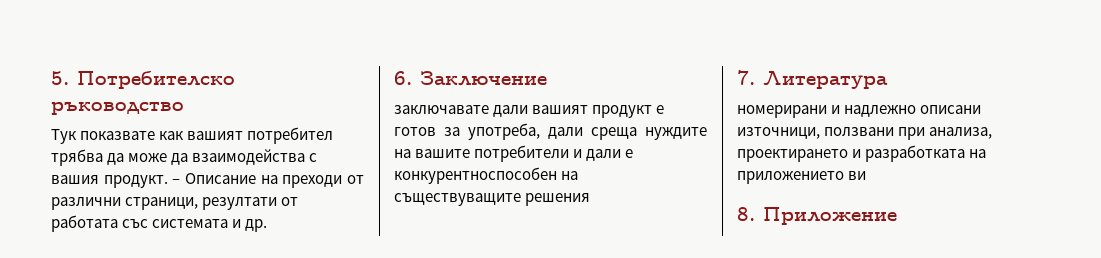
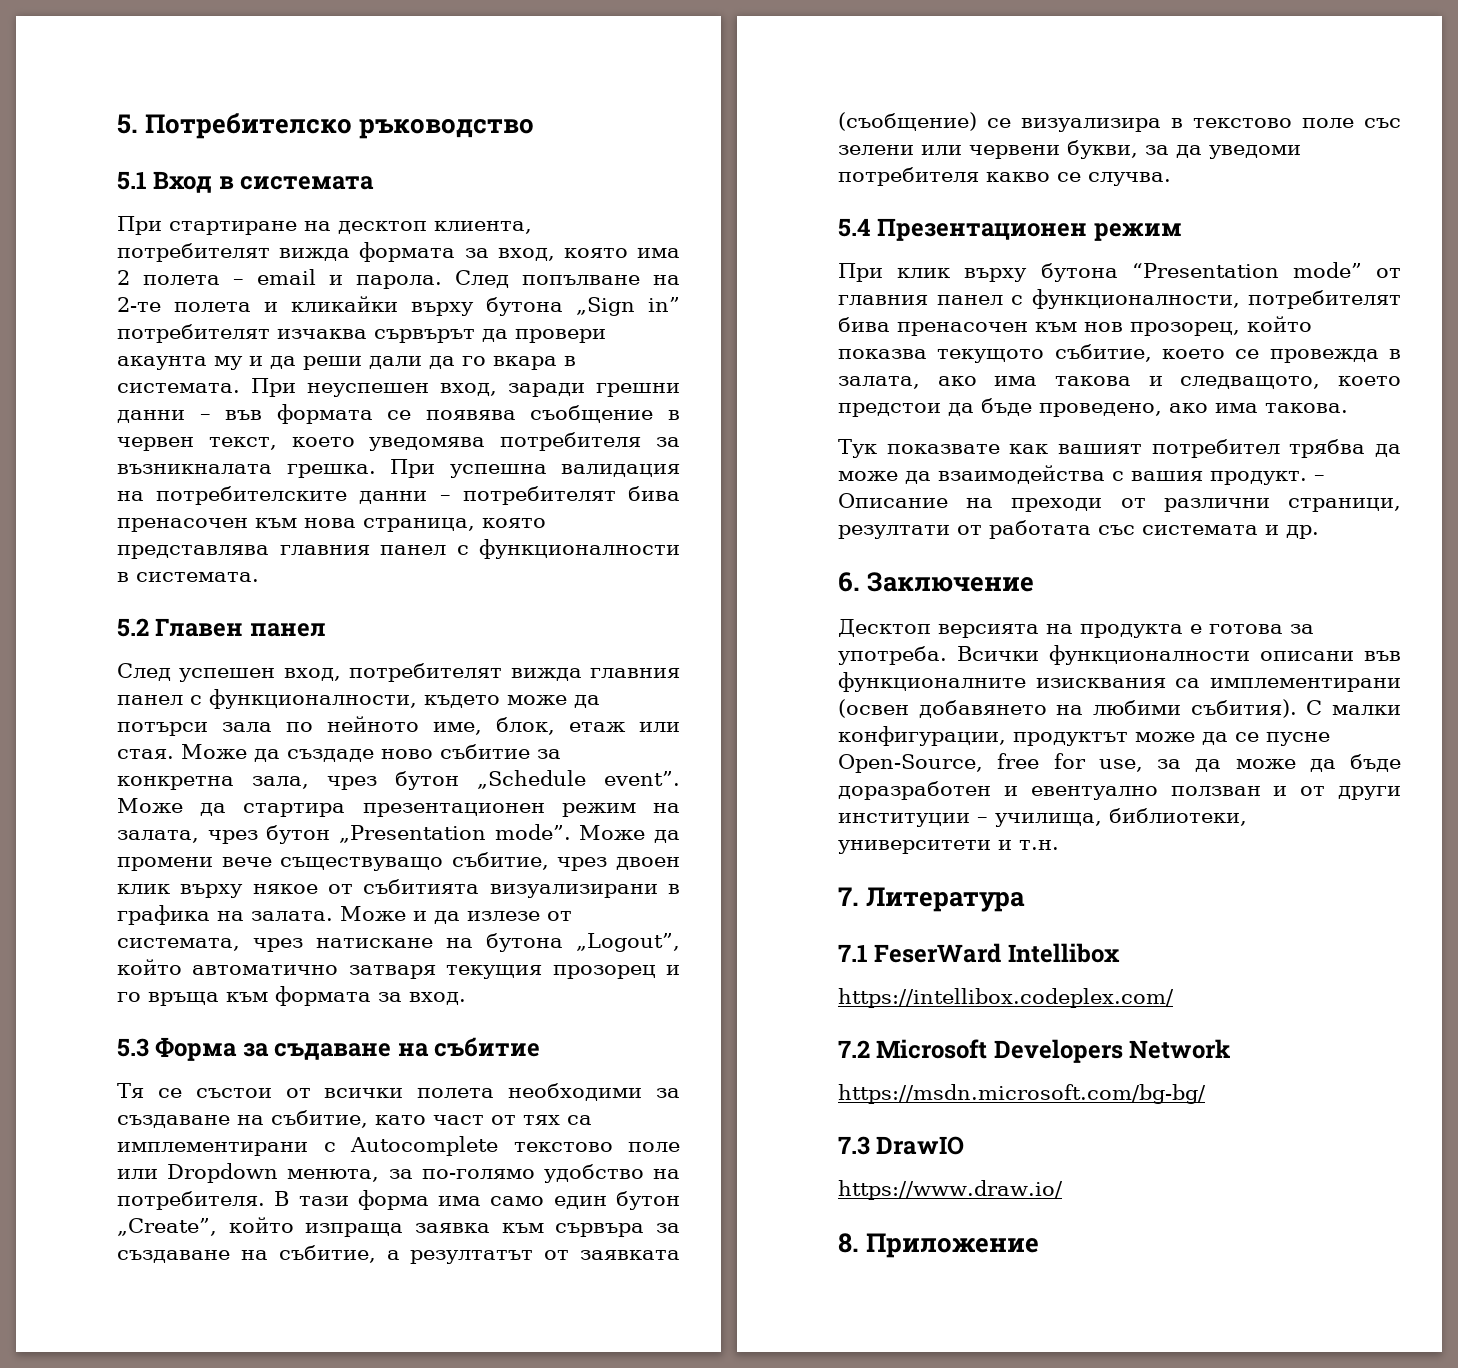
(184, 108) none -> [117,171,375,193] [117,216,532,235] [117,242,680,262] [117,269,680,289] [117,296,680,316] [117,324,606,343] [117,356,576,370] [117,378,680,397] [117,404,680,424] [117,432,680,451] [117,459,680,478] [117,486,680,505] [117,518,546,532] [117,539,680,559] [117,572,259,582] [117,618,326,637] [117,663,680,682] [117,689,600,709] [117,716,680,736] [117,744,561,762] [117,770,680,790] [117,798,680,817] [117,824,680,844] [117,852,680,871] [117,879,681,898] [117,905,572,925] [117,933,680,952] [117,959,680,979] [117,986,466,1006] [117,1037,541,1061] [117,1083,680,1101] [117,1110,592,1128] [117,1136,680,1156] [117,1163,680,1183] [117,1190,680,1210] [117,1217,681,1237] [117,1245,680,1264] [838,112,1401,132] [838,140,1301,159] [838,167,1171,186] [838,218,1182,241] [838,262,1401,282] [838,289,1401,309] [838,316,1312,336] [838,344,1401,363] [838,376,1401,389] [838,398,1348,417] // 5.1 Вход в системата // При стартиране на десктоп клиента, потребителят вижда формата за вход, която има 2 полета – email и парола. След попълване на 2-те полета и кликайки върху бутона „Sign in” потребителят изчаква сървърът да провери акаунта му и да реши дали да го вкара в системата. При неуспешен вход, заради грешни данни – във формата се появява съобщение в червен текст, което уведомява потребителя за възникналата грешка. При успешна валидация на потребителските данни – потребителят бива пренасочен към нова страница, която представлява главния панел с функционалности в системата. // 5.2 Главен панел // След успешен вход, потребителят вижда главния панел с функционалности, където може да потърси зала по нейното име, блок, етаж или стая. Може да създаде ново събитие за конкретна зала, чрез бутон „Schedule event”. Може да стартира презентационен режим на залата, чрез бутон „Presentation mode”. Може да промени вече съществуващо събитие, чрез двоен клик върху някое от събитията визуализирани в графика на залата. Може и да излезе от системата, чрез натискане на бутона „Logout”, който автоматично затваря текущия прозорец и го връща към формата за вход. // 5.3 Форма за съдаване на събитие // Тя се състои от всички полета необходими за създаване на събитие, като част от тях са имплементирани с Autocomplete текстово поле или Dropdown менюта, за по-голямо удобство на потребителя. В тази форма има само един бутон „Create”, който изпраща заявка към сървъра за създаване на събитие, а резултатът от заявката (съобщение) се визуализира в текстово поле със зелени или червени букви, за да уведоми потребителя какво се случва. // 5.4 Презентационен режим // При клик върху бутона “Presentation mode” от главния панел с функционалности, потребителят бива пренасочен към нов прозорец, който показва текущото събитие, което се провежда в залата, ако има такова и следващото, което предстои да бъде проведено, ако има такова.
[394,105,665,118] [394,123,707,140] [394,145,634,162] [394,167,579,184] [394,193,591,206] [737,70,888,89] [737,105,982,118] [737,127,993,140] [737,145,987,162] [737,171,867,184] заключавате дали вашият продукт е готов за употреба, дали среща нуждите на вашите потребители и дали е конкурентноспособен на съществуващите решения // 7. Литература // номерирани и надлежно описани източници, ползвани при анализа, проектирането и разработката на приложението ви -> [838,619,1314,638] [838,645,1401,665] [838,672,1401,692] [838,699,1401,718] [838,726,1330,746] [838,753,1401,773] [838,781,1401,800] [838,808,1247,827] [838,840,1059,854] [838,887,1026,912] [838,943,1120,963] [838,988,1174,1008] [838,1039,1231,1063] [838,1084,1206,1104] [838,1136,965,1155] [838,1180,1063,1200] Десктоп версията на продукта е готова за употреба. Всички функционалности описани във функционалните изисквания са имплементирани (освен добавянето на любими събития). С малки конфигурации, продуктът може да се пусне Open-Source, free for use, за да може да бъде доразработен и евентуално ползван и от други институции – училища, библиотеки, университети и т.н. // 7. Литература // 7.1 FeserWard Intellibox // https://intellibox.codeplex.com/ // 7.2 Microsoft Developers Network // https://msdn.microsoft.com/bg-bg/ // 7.3 DrawIO // https://www.draw.io/

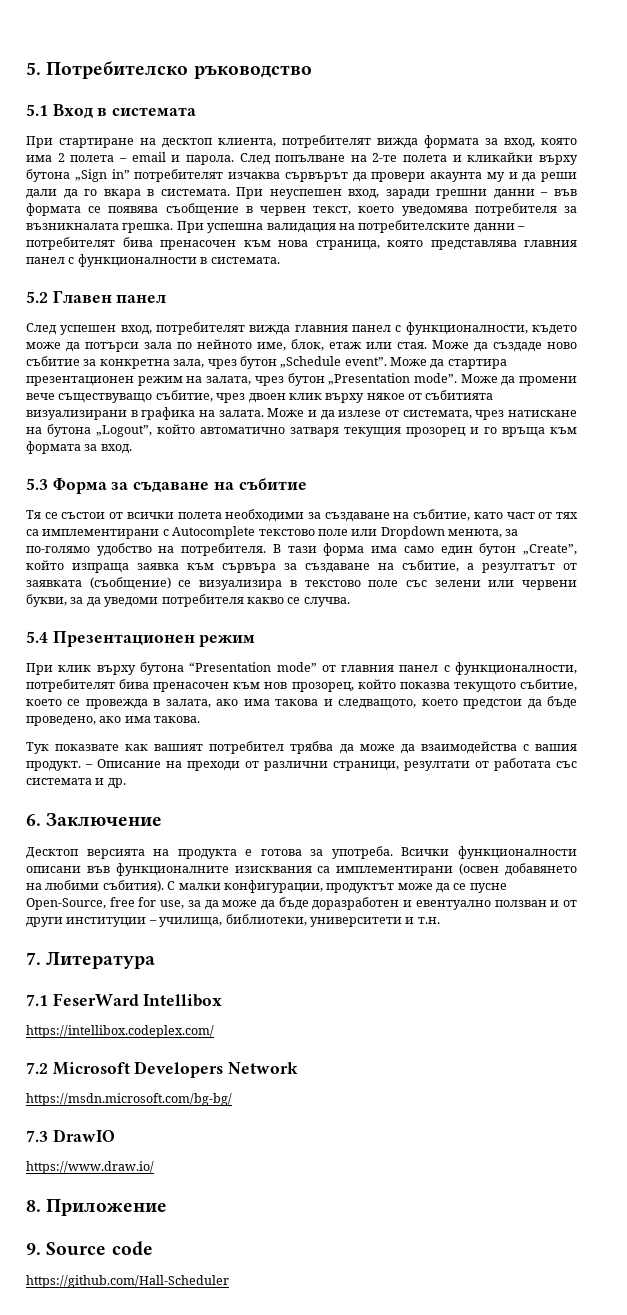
(1040, 1245) none -> [26,1241,153,1256] [26,1275,229,1288] // 9. Source code // https://github.com/Hall-Scheduler

